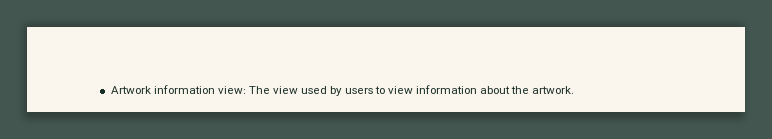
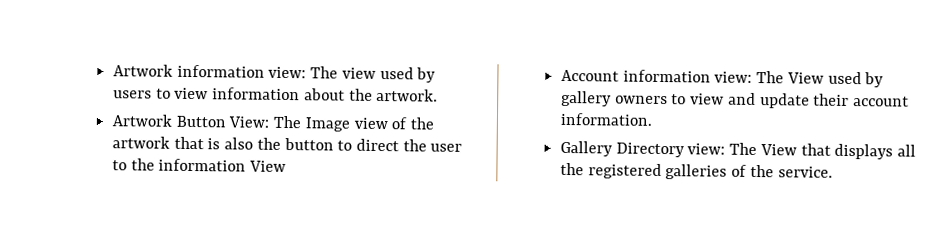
(575, 90) none -> [111,114,435,132] [111,136,463,152] [111,158,287,173] [560,69,885,88] [560,90,910,109] [559,112,653,126] [559,140,917,160] [559,162,833,180] // Artwork Button View: The Image view of the artwork that is also the button to direct the user to the information View // Account information view: The View used by gallery owners to view and update their account information. // Gallery Directory view: The View that displays all the registered galleries of the service.

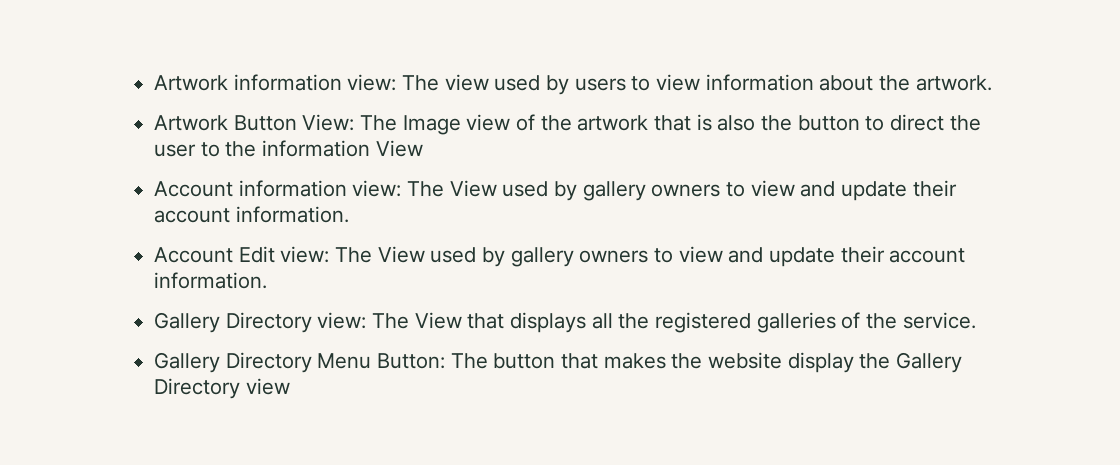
(653, 119) none -> [153,246,966,267] [153,272,267,289] // Account Edit view: The View used by gallery owners to view and update their account information.
(833, 172) none -> [153,352,963,373] [153,378,290,399] // Gallery Directory Menu Button: The button that makes the website display the Gallery Directory view

